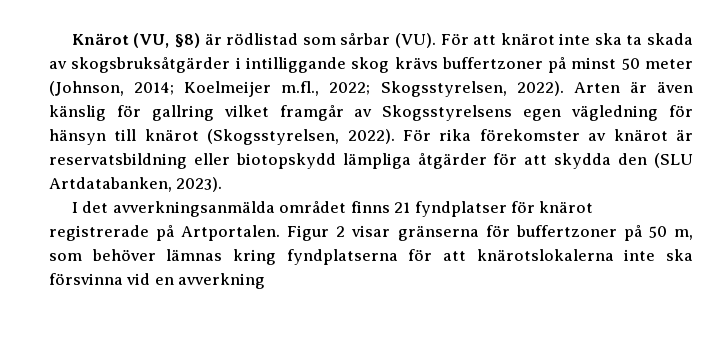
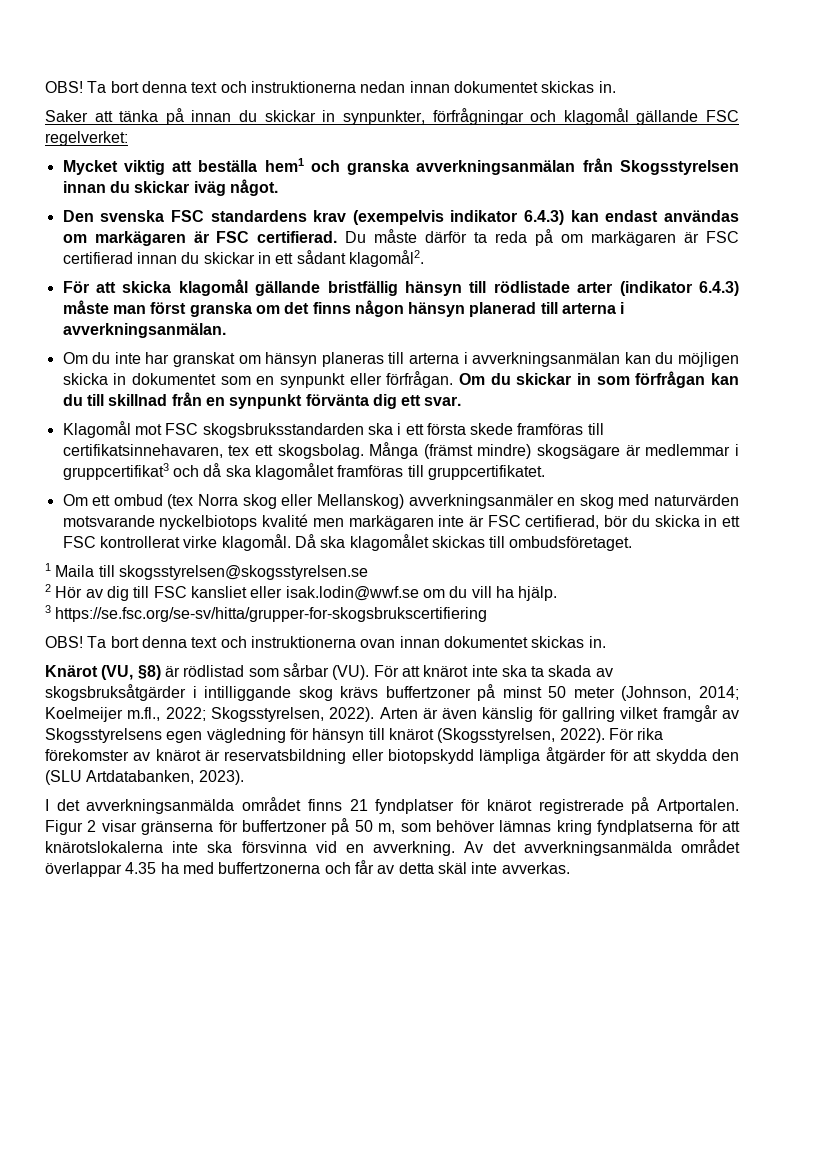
(71, 39) none -> [45,81,616,93] [45,108,740,125] [45,131,128,146] [62,158,739,175] [62,179,278,196] [62,210,739,225] [62,229,739,246] [62,250,424,267] [62,279,739,296] [62,300,625,317] [62,323,226,338] [62,352,740,367] [62,371,739,388] [62,392,462,409] [62,421,604,438] [62,442,739,459] [62,463,545,480] [62,494,739,509] [62,514,741,530] [62,534,633,551] [45,563,368,580] [45,584,558,601] [45,605,488,622] [45,636,606,648] OBS! Ta bort denna text och instruktionerna nedan innan dokumentet skickas in. // Saker att tänka på innan du skickar in synpunkter, förfrågningar och klagomål gällande FSC regelverket: // Mycket viktig att beställa hem1 och granska avverkningsanmälan från Skogsstyrelsen innan du skickar iväg något. // Den svenska FSC standardens krav (exempelvis indikator 6.4.3) kan endast användas om markägaren är FSC certifierad. Du måste därför ta reda på om markägaren är FSC certifierad innan du skickar in ett sådant klagomål2. // För att skicka klagomål gällande bristfällig hänsyn till rödlistade arter (indikator 6.4.3) måste man först granska om det finns någon hänsyn planerad till arterna i avverkningsanmälan. // Om du inte har granskat om hänsyn planeras till arterna i avverkningsanmälan kan du möjligen skicka in dokumentet som en synpunkt eller förfrågan. Om du skickar in som förfrågan kan du till skillnad från en synpunkt förvänta dig ett svar. // Klagomål mot FSC skogsbruksstandarden ska i ett första skede framföras till certifikatsinnehavaren, tex ett skogsbolag. Många (främst mindre) skogsägare är medlemmar i gruppcertifikat3 och då ska klagomålet framföras till gruppcertifikatet. // Om ett ombud (tex Norra skog eller Mellanskog) avverkningsanmäler en skog med naturvärden motsvarande nyckelbiotops kvalité men markägaren inte är FSC certifierad, bör du skicka in ett FSC kontrollerat virke klagomål. Då ska klagomålet skickas till ombudsföretaget. // 1 Maila till skogsstyrelsen@skogsstyrelsen.se // 2 Hör av dig till FSC kansliet eller isak.lodin@wwf.se om du vill ha hjälp. // 3 https://se.fsc.org/se-sv/hitta/grupper-for-skogsbrukscertifiering // OBS! Ta bort denna text och instruktionerna ovan innan dokumentet skickas in. //
[178,273,266,289] avverkning -> [373,839,740,856] [45,860,570,877] avverkning. Av det avverkningsanmälda området överlappar 4.35 ha med buffertzonerna och får av detta skäl inte avverkas.

